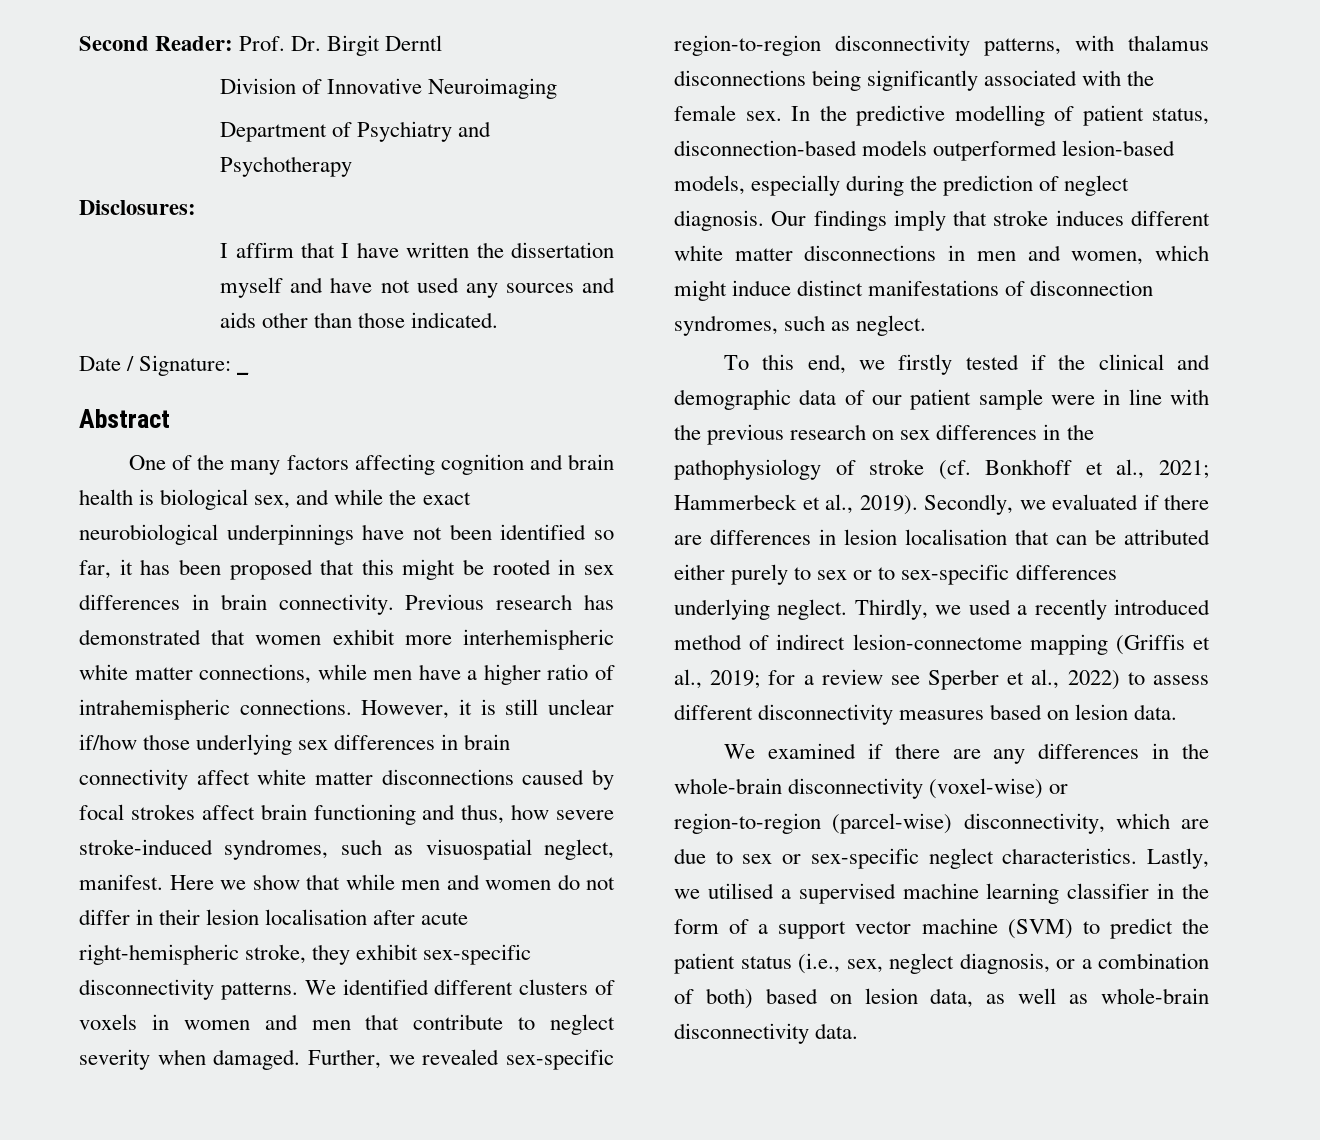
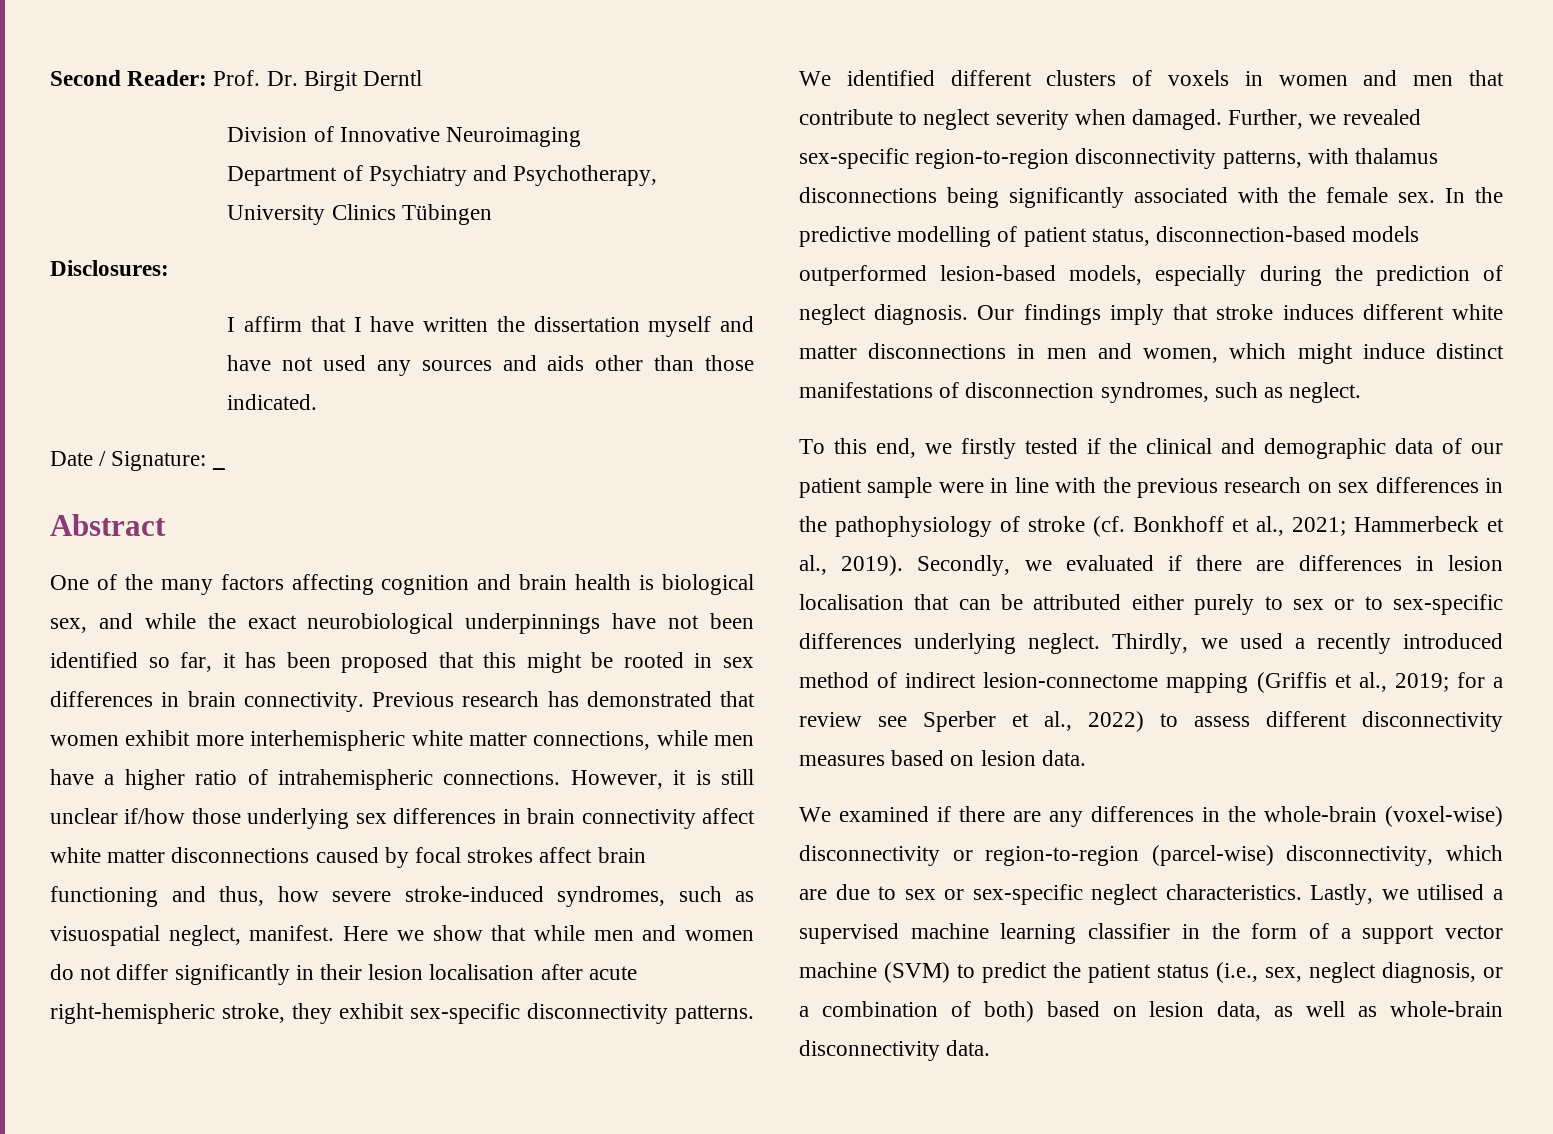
[220,156,353,177] Psychotherapy -> [513,165,658,186] [227,204,492,225] Psychotherapy, University Clinics Tübingen
(130, 917) none -> [174,964,290,985] significantly
[788,778,1044,799] disconnectivity (voxel-wise) -> [1385,806,1503,827] [799,845,940,866] (voxel-wise) disconnectivity

